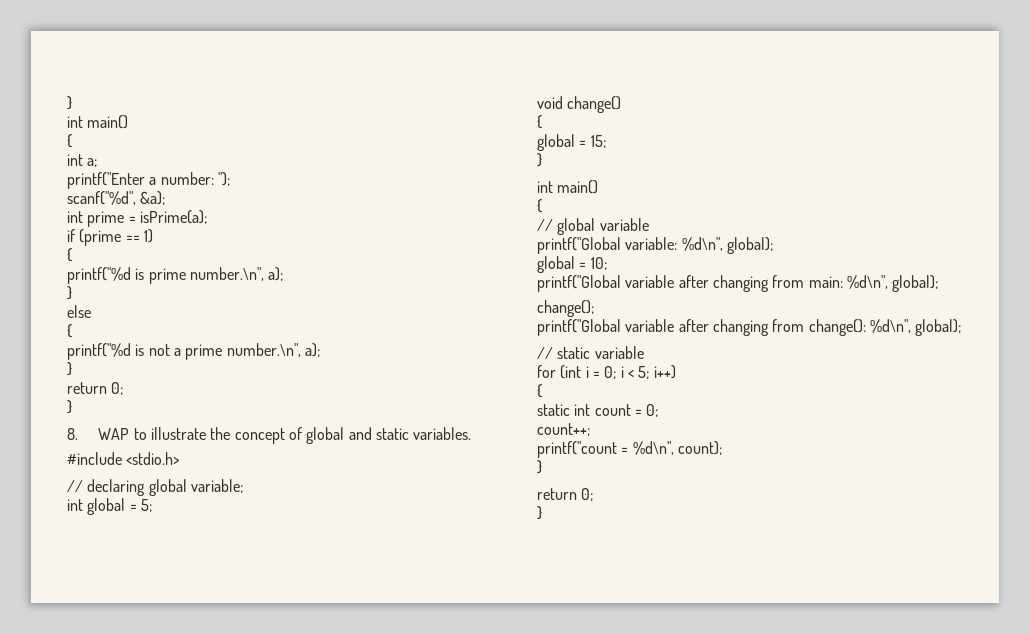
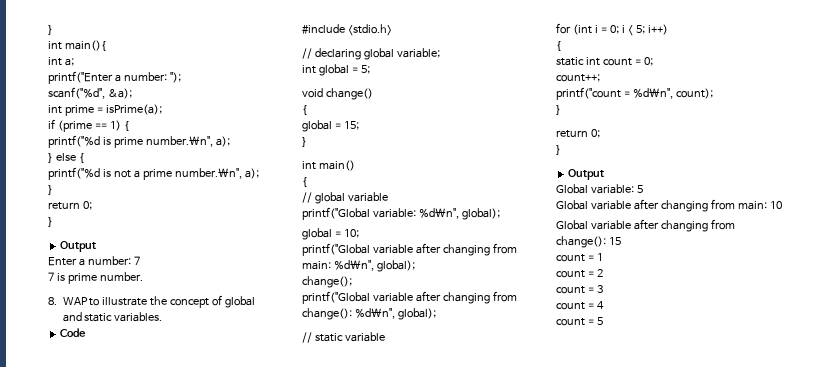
[67,96,72,110] [67,115,129,129] [67,134,72,148] } // int main() // { -> [48,25,53,35] [48,40,106,51] } // int main(){
(153, 236) // -> (121, 125) none
(72, 293) // -> (53, 158) none
(91, 311) // -> (76, 157) none
(72, 407) none -> [60,241,97,252] [48,256,140,266] [48,272,143,284] // Output // Enter a number: 7 // 7 is prime number.
(472, 433) none -> [60,328,87,337] // Code
(542, 513) none -> [568,169,605,180] [556,184,643,194] [556,199,782,212] [556,219,735,232] [556,236,621,248] [556,253,603,262] [556,269,603,278] [556,285,603,294] [556,301,604,310] [556,317,603,326] // Output // Global variable: 5 // Global variable after changing from main: 10 // Global variable after changing from change(): 15 // count = 1 // count = 2 // count = 3 // count = 4 // count = 5

